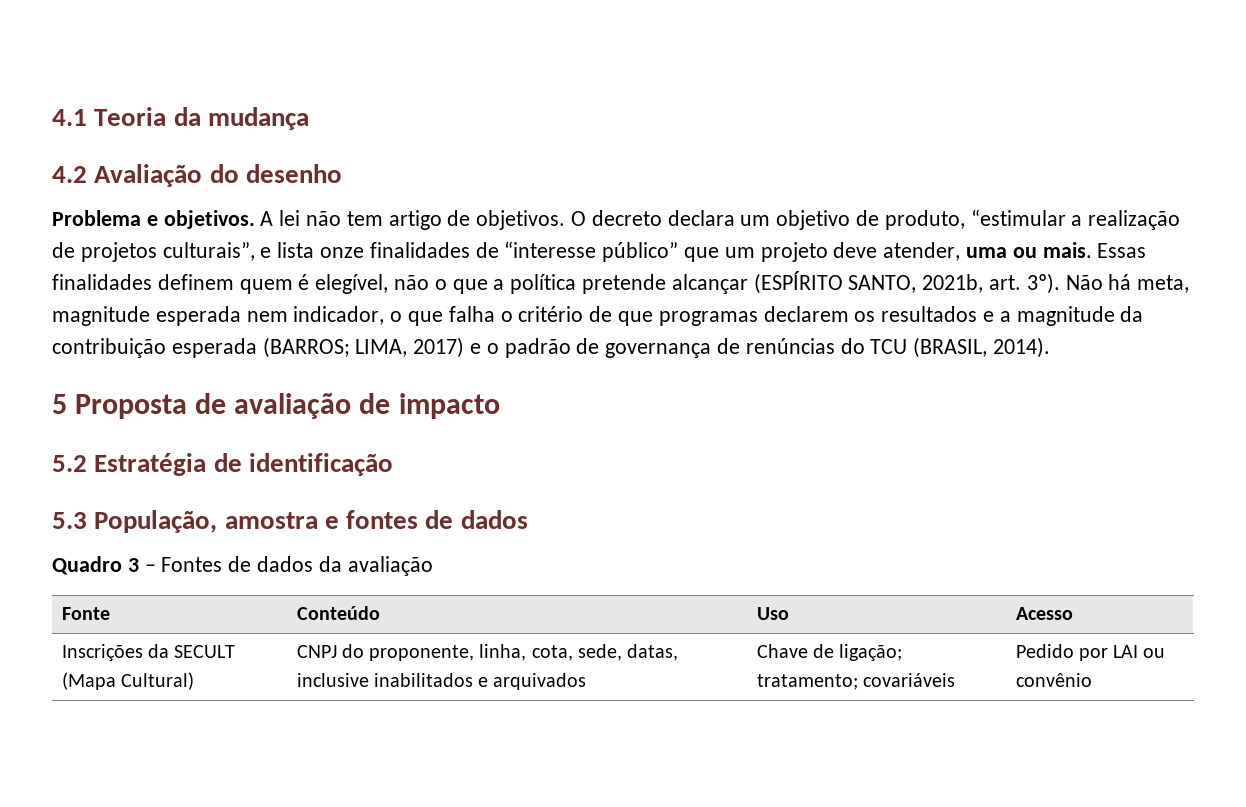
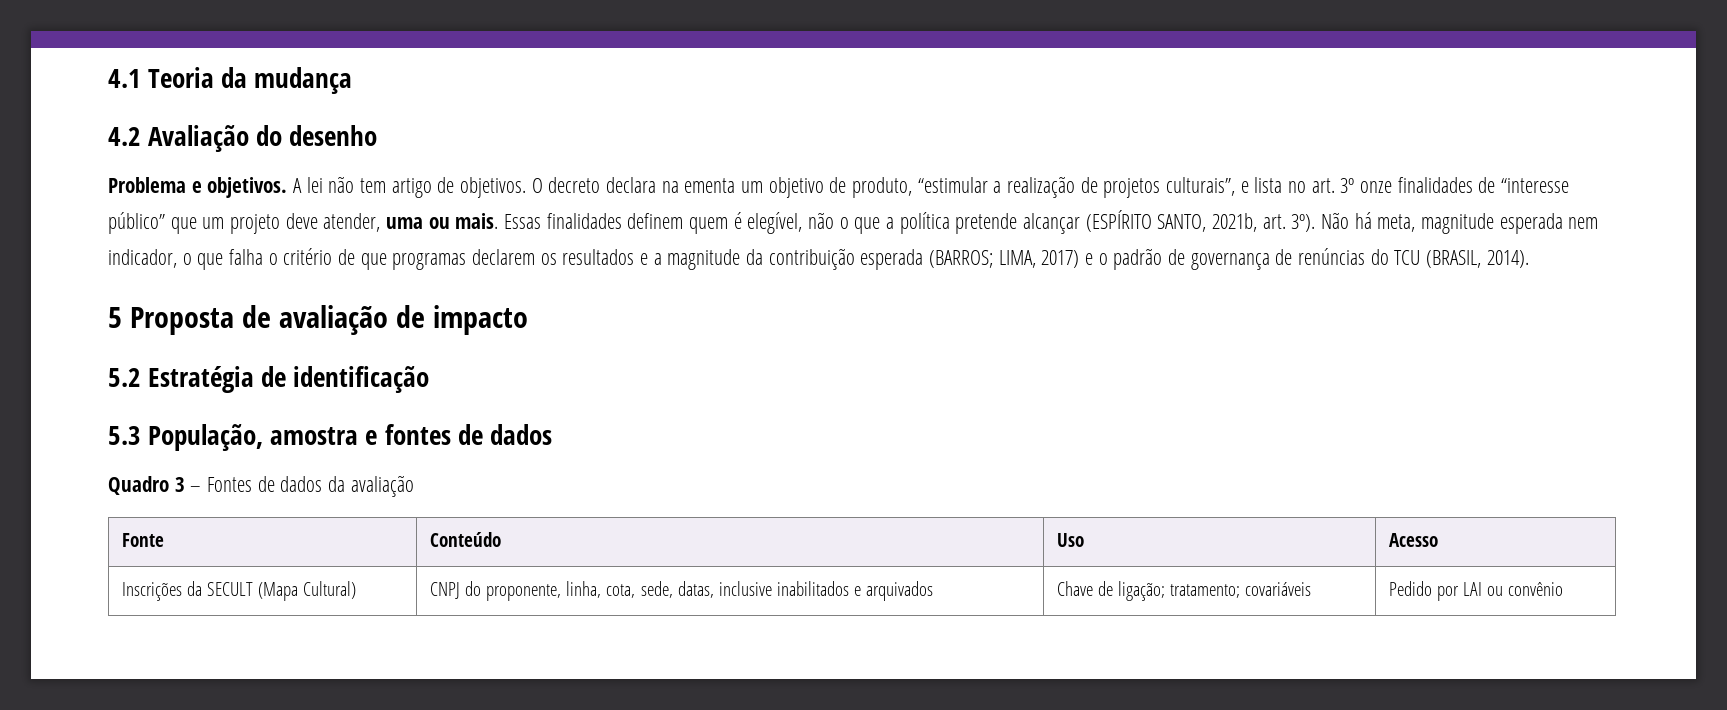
(735, 218) none -> [661,178,736,193] na ementa
(315, 250) none -> [1288,178,1355,193] no art. 3º

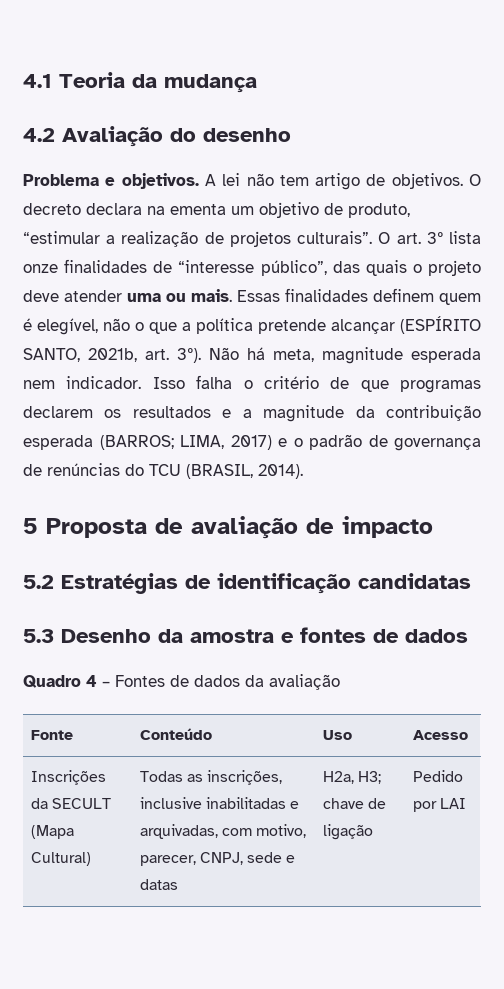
[1166,177,1307,196] culturais”, e lista no -> [297,231,391,244] culturais”. O
(1355, 185) none -> [449,231,482,244] lista
[108,212,225,234] público” que um -> [260,260,422,276] público”, das quais o
[323,213,381,232] atender, -> [64,290,122,302] atender
[108,249,224,270] indicador, o que -> [66,376,185,389] indicador. Isso
[148,366,255,393] Estratégia -> [61,573,178,594] Estratégias
(430, 379) none -> [358,573,471,589] candidatas
[148,424,264,451] População, -> [61,629,183,643] Desenho da
[174,477,185,492] 3 -> [86,675,97,687] 4
[429,581,934,601] [1056,581,1312,601] CNPJ do proponente, linha, cota, sede, datas, inclusive inabilitados e arquivados | Chave de ligação; tratamento; covariáveis -> [139,770,282,785] [139,797,299,809] [139,824,306,839] [139,852,296,866] [139,879,178,890] [322,771,381,784] [322,798,386,809] [322,824,373,840] Todas as inscrições, inclusive inabilitadas e arquivadas, com motivo, parecer, CNPJ, sede e datas | H2a, H3; chave de ligação
[1487,582,1564,596] ou convênio -> (466, 803) none

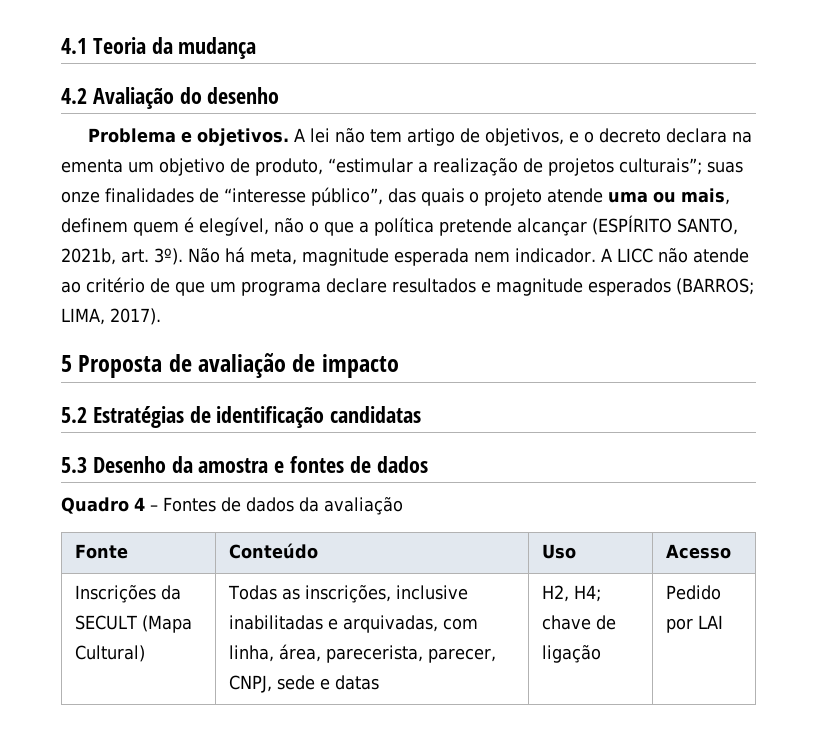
[391,173,482,189] objetivos. O -> [484,128,594,146] objetivos, e o
[297,231,482,244] culturais”. O art. 3º lista -> [619,158,743,175] culturais”; suas
[23,288,368,302] deve atender uma ou mais. Essas finalidades -> [547,188,730,205] atende uma ou mais,
[152,375,481,393] [23,405,481,422] [23,434,481,451] [23,463,303,479] Isso falha o critério de que programas declarem os resultados e a magnitude da contribuição esperada (BARROS; LIMA, 2017) e o padrão de governança de renúncias do TCU (BRASIL, 2014). -> [600,248,749,263] [61,277,754,296] [61,308,161,325] A LICC não atende ao critério de que um programa declare resultados e magnitude esperados (BARROS; LIMA, 2017).
[255,824,306,838] motivo, -> [228,644,423,663] linha, área, parecerista,
[322,771,381,784] H2a, H3; -> [541,585,601,602] H2, H4;

